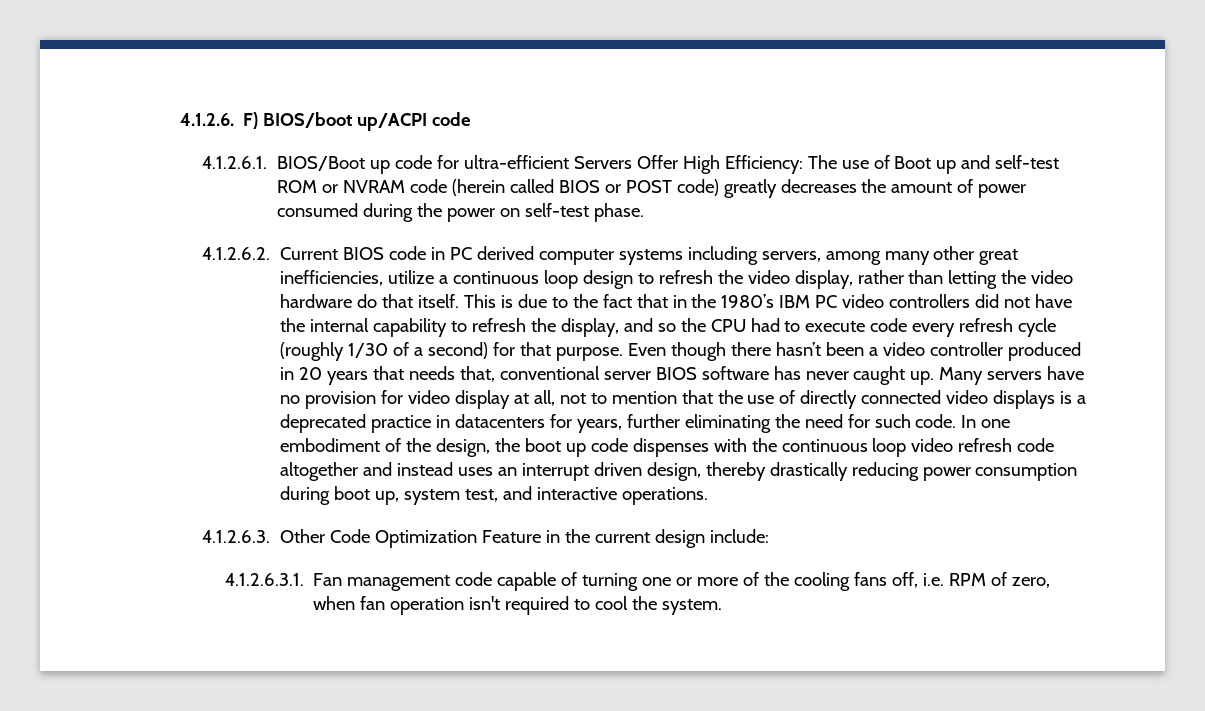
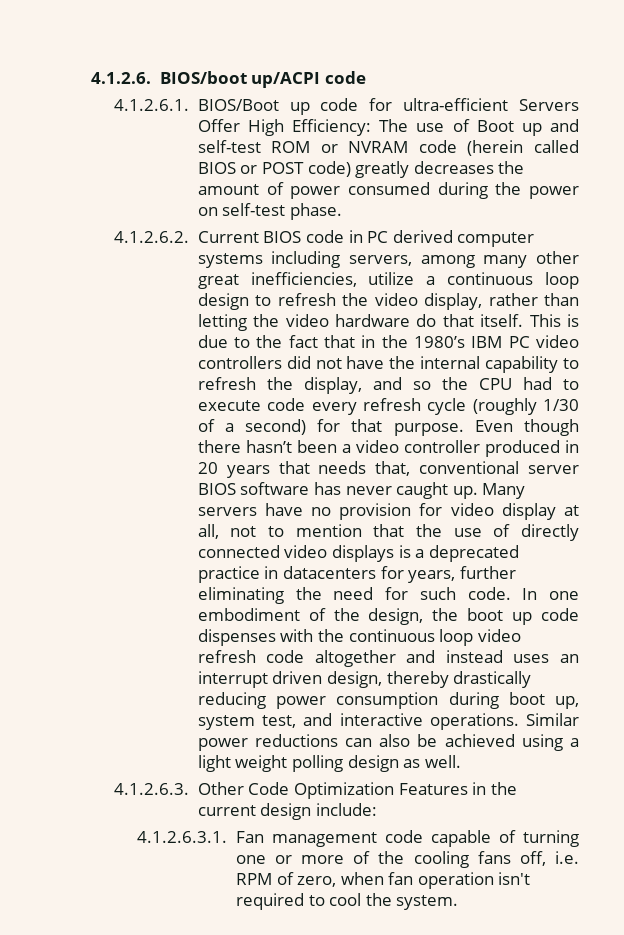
[243,112,259,129] F) -> (152, 78) none
(708, 496) none -> [526,713,579,726] [197,734,580,751] [197,755,461,772] Similar power reductions can also be achieved using a light weight polling design as well.
[481,530,541,543] Feature -> [398,783,468,795] Features

